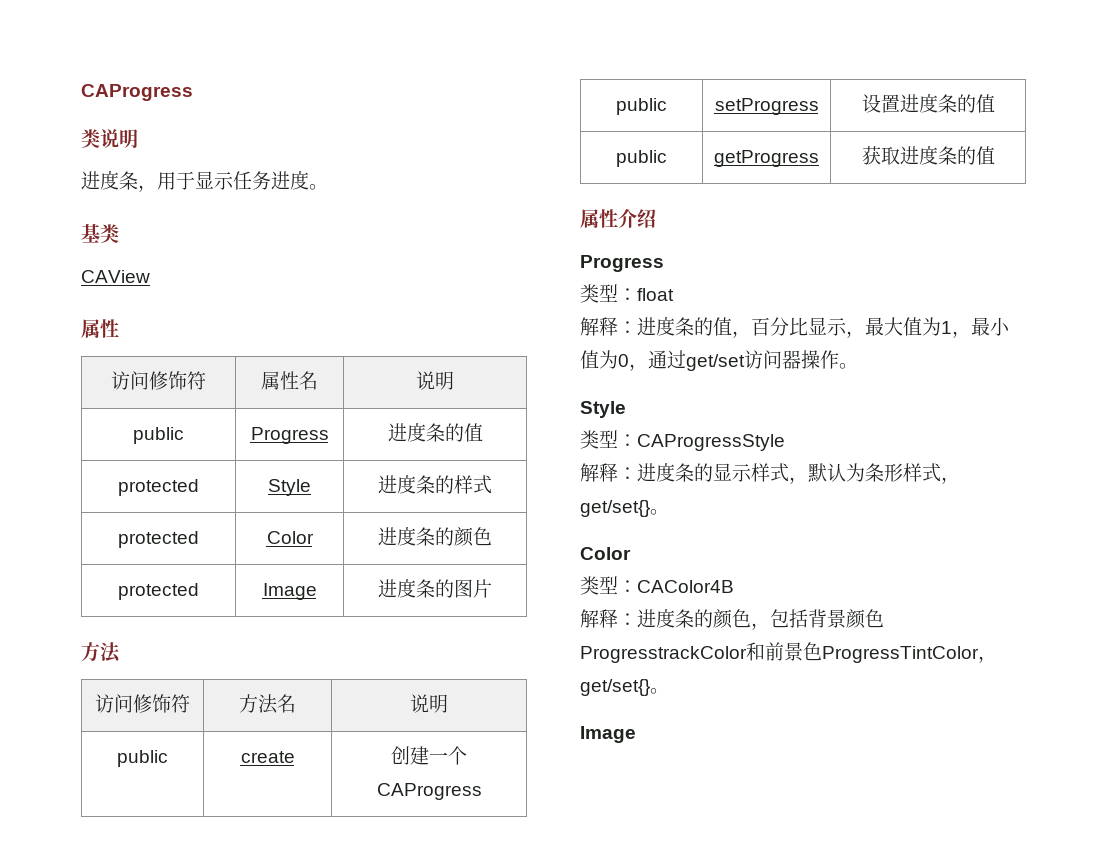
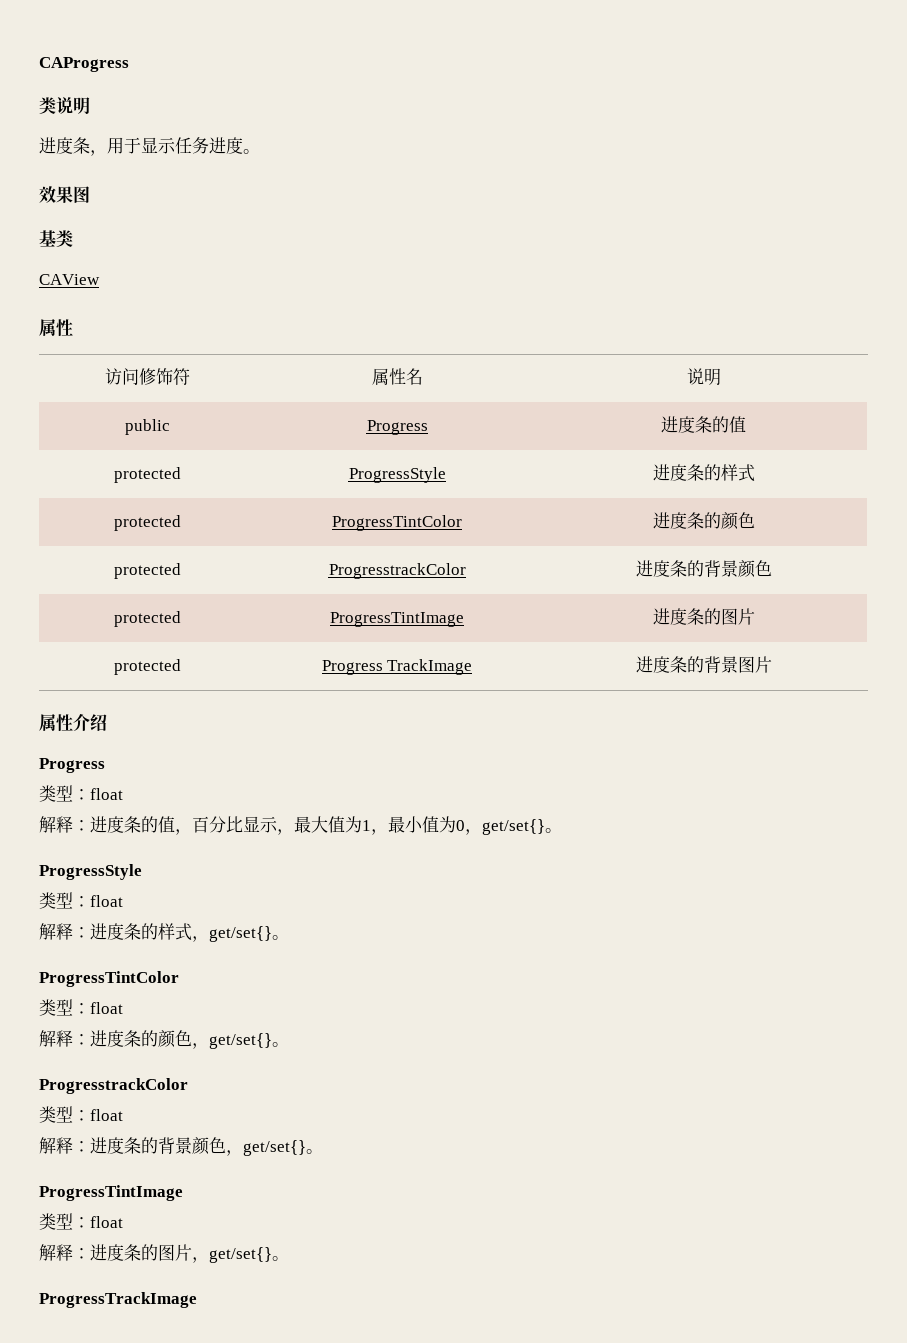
(328, 187) none -> [39,186,90,203] // 效果图
[268,479,311,496] Style -> [348,467,446,483] ProgressStyle
[266,531,314,544] Color -> [332,515,462,531] ProgressTintColor
[262,583,317,600] [377,579,492,598] [81,642,121,663] [95,694,190,713] [239,694,296,714] [409,694,448,713] [117,750,168,767] [240,751,295,763] [390,746,467,765] [376,783,482,800] [616,98,667,115] [714,98,819,115] [861,94,995,113] [616,150,667,167] [714,150,819,167] [861,146,995,165] Image | 进度条的图片 // 方法 // 访问修饰符 | 方法名 | 说明 // public | create | 创建一个CAProgress // public | setProgress | 设置进度条的值 // public | getProgress | 获取进度条的值 -> [328,563,466,579] [635,560,772,578] [113,611,181,627] [330,612,464,627] [652,608,755,625] [113,659,181,675] [321,659,473,675] [635,656,772,674] ProgresstrackColor | 进度条的背景颜色 // protected | ProgressTintImage | 进度条的图片 // protected | Progress TrackImage | 进度条的背景图片
[648,350,858,371] [580,401,626,418] [580,430,785,451] [580,463,903,484] 通过get/set访问器操作。 // Style // 类型：CAProgressStyle // 解释：进度条的显示样式，默认为条形 -> [482,819,562,835] [39,864,142,880] [39,892,123,909] [39,923,158,940] get/set{}。 // ProgressStyle // 类型：float // 解释：进度条的
[580,547,631,560] [580,576,734,595] Color // 类型：CAColor4B -> [39,971,179,987] [39,999,123,1016] ProgressTintColor // 类型：float
[770,609,884,629] [580,642,997,663] [580,679,669,696] [580,726,636,743] 包括背景颜色ProgresstrackColor和前景色ProgressTintColor，get/set{}。 // Image -> [209,1033,289,1049] [39,1078,188,1094] [39,1106,123,1123] [39,1137,323,1156] [39,1185,183,1201] [39,1213,123,1230] [39,1244,289,1263] [39,1292,197,1308] get/set{}。 // ProgresstrackColor // 类型：float // 解释：进度条的背景颜色，get/set{}。 // ProgressTintImage // 类型：float // 解释：进度条的图片，get/set{}。 // ProgressTrackImage

